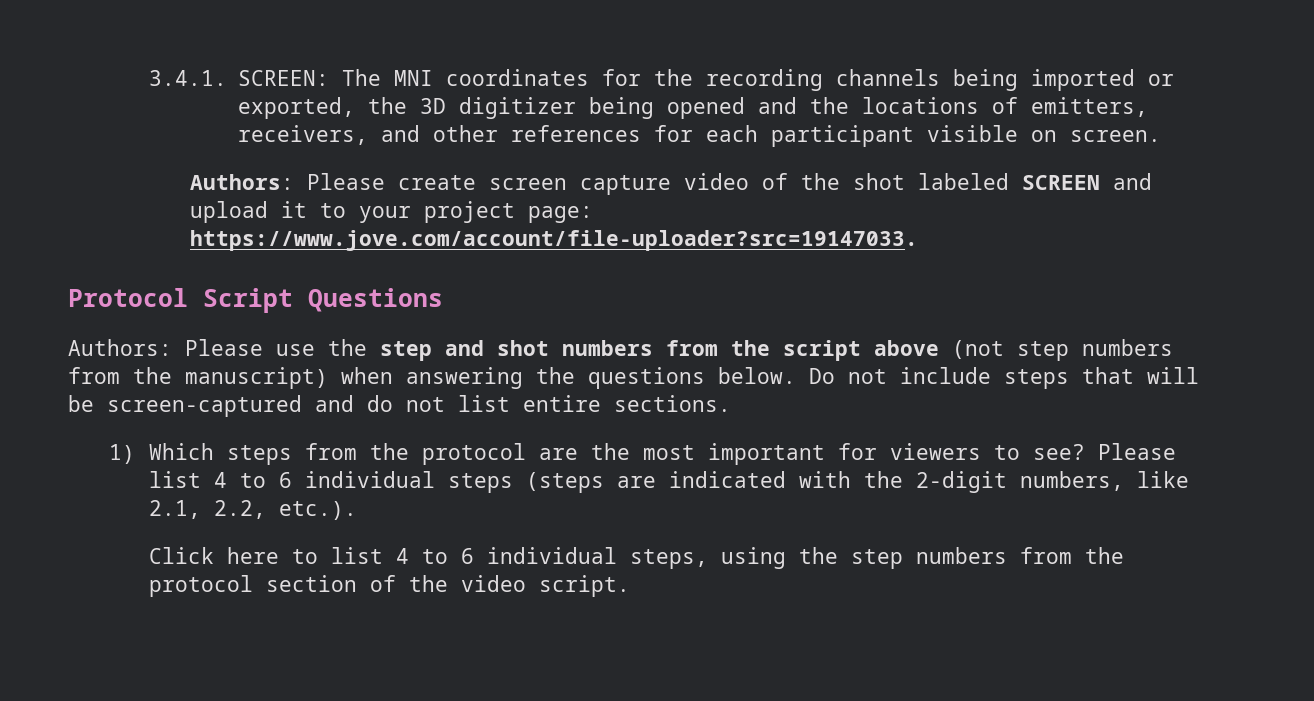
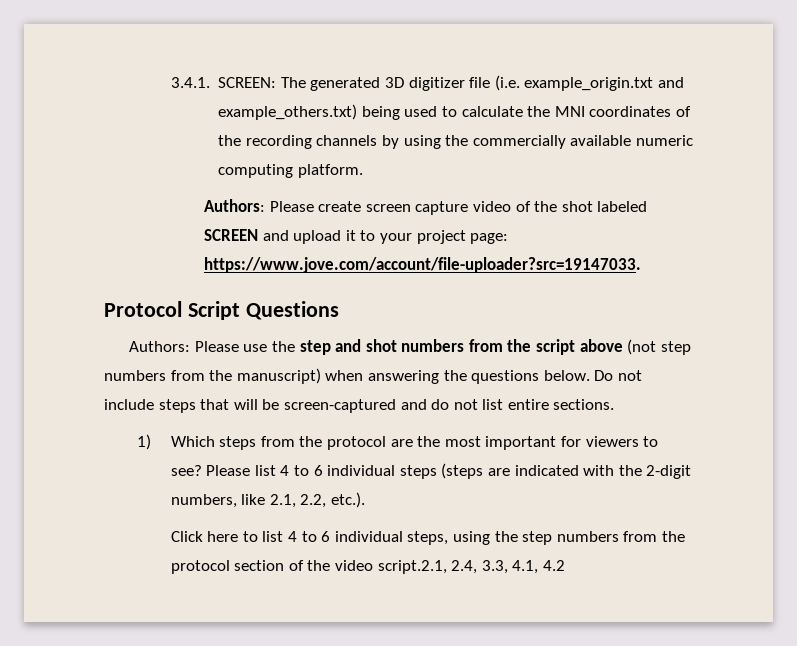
(381, 77) none -> [310,75,684,91] [218,104,551,120] generated 3D digitizer file (i.e. example_origin.txt and example_others.txt) being used to calculate the
[601,69,641,86] for -> [675,106,691,117] of
[952,69,1174,91] [237,97,1148,119] [237,125,1161,147] being imported or exported, the 3D digitizer being opened and the locations of emitters, receivers, and other references for each participant visible on screen. -> [381,135,693,149] [218,164,363,178] by using the commercially available numeric computing platform.
[539,575,631,597] script. -> [377,560,565,574] script.2.1, 2.4, 3.3, 4.1, 4.2

